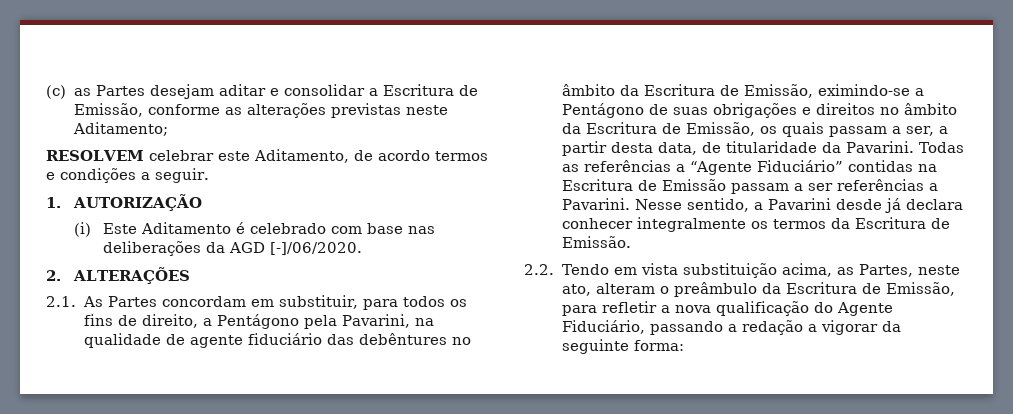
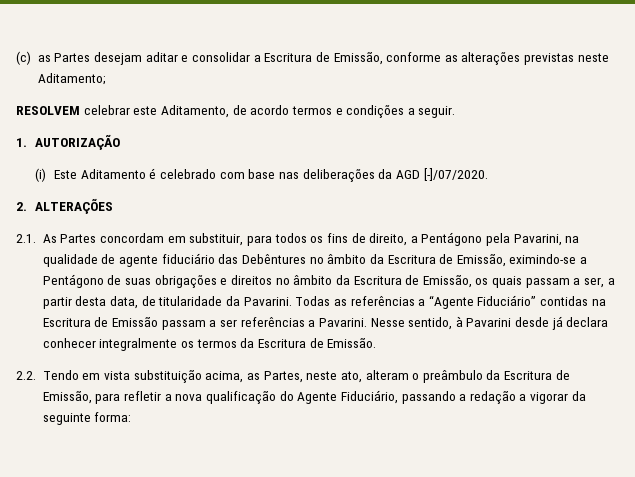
[269,242,362,255] [-]/06/2020. -> [423,168,488,181] [-]/07/2020.
[358,333,447,345] debêntures -> [241,254,306,264] Debêntures
[753,202,763,210] a -> [455,316,463,327] à

